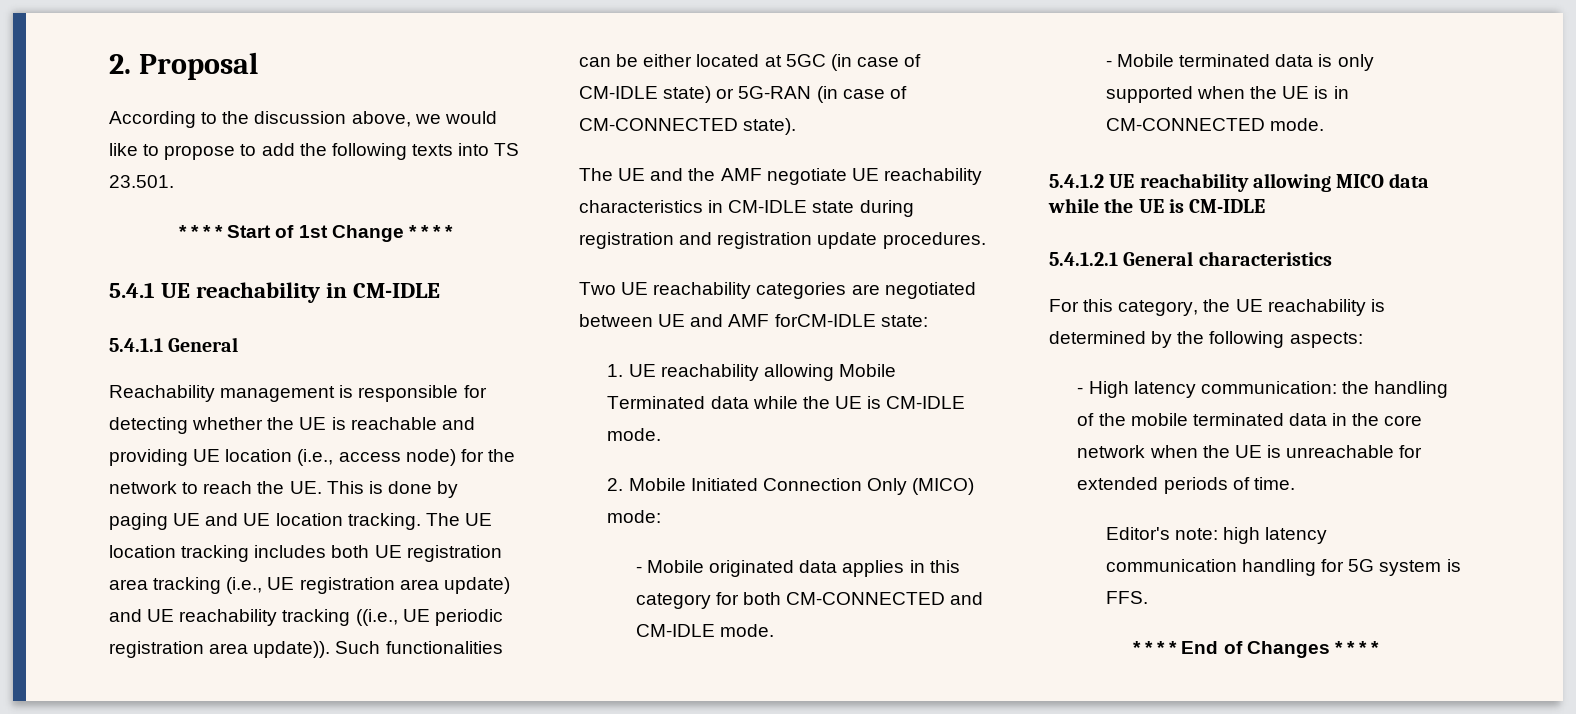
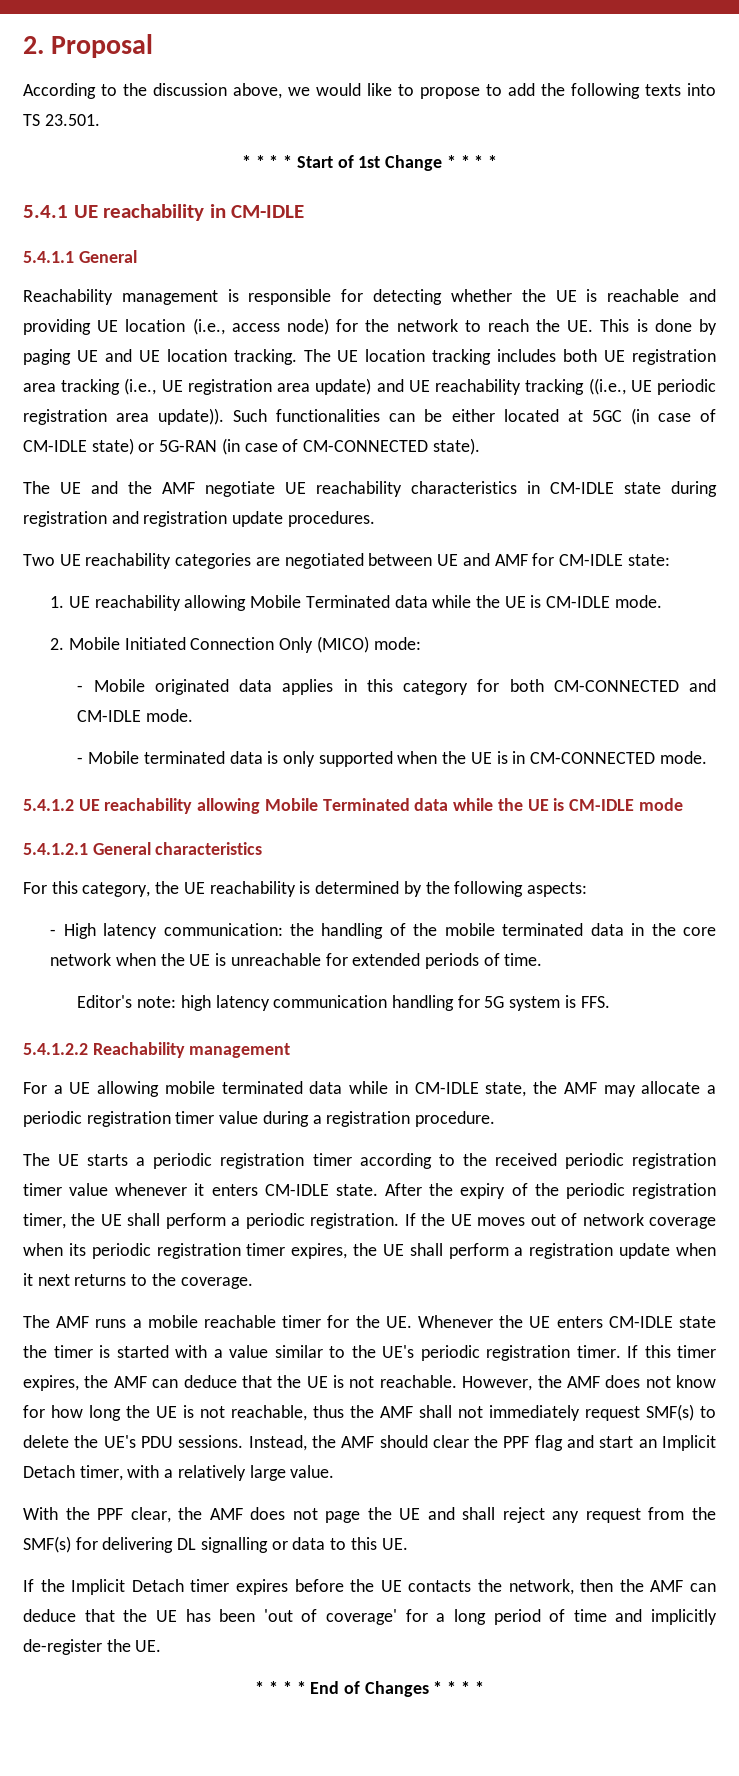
[774,314,876,327] forCM-IDLE -> [532,553,623,566] for CM-IDLE
[1336,173,1430,188] [1048,198,1266,213] MICO data while the UE is CM-IDLE -> [264,798,683,811] Mobile Terminated data while the UE is CM-IDLE mode
(1148, 597) none -> [23,1042,291,1058] [23,1081,717,1097] [23,1111,496,1127] [23,1153,716,1169] [23,1183,716,1199] [23,1213,716,1229] [23,1243,716,1259] [23,1273,253,1289] [23,1315,716,1328] [23,1345,716,1361] [23,1375,716,1391] [23,1404,716,1421] [23,1435,716,1451] [23,1465,335,1481] [23,1507,716,1523] [23,1536,408,1553] [23,1579,717,1595] [23,1609,717,1625] [23,1639,162,1655] // 5.4.1.2.2 Reachability management // For a UE allowing mobile terminated data while in CM-IDLE state, the AMF may allocate a periodic registration timer value during a registration procedure. // The UE starts a periodic registration timer according to the received periodic registration timer value whenever it enters CM-IDLE state. After the expiry of the periodic registration timer, the UE shall perform a periodic registration. If the UE moves out of network coverage when its periodic registration timer expires, the UE shall perform a registration update when it next returns to the coverage. // The AMF runs a mobile reachable timer for the UE. Whenever the UE enters CM-IDLE state the timer is started with a value similar to the UE's periodic registration timer. If this timer expires, the AMF can deduce that the UE is not reachable. However, the AMF does not know for how long the UE is not reachable, thus the AMF shall not immediately request SMF(s) to delete the UE's PDU sessions. Instead, the AMF should clear the PPF flag and start an Implicit Detach timer, with a relatively large value. // With the PPF clear, the AMF does not page the UE and shall reject any request from the SMF(s) for delivering DL signalling or data to this UE. // If the Implicit Detach timer expires before the UE contacts the network, then the AMF can deduce that the UE has been 'out of coverage' for a long period of time and implicitly de-register the UE.

